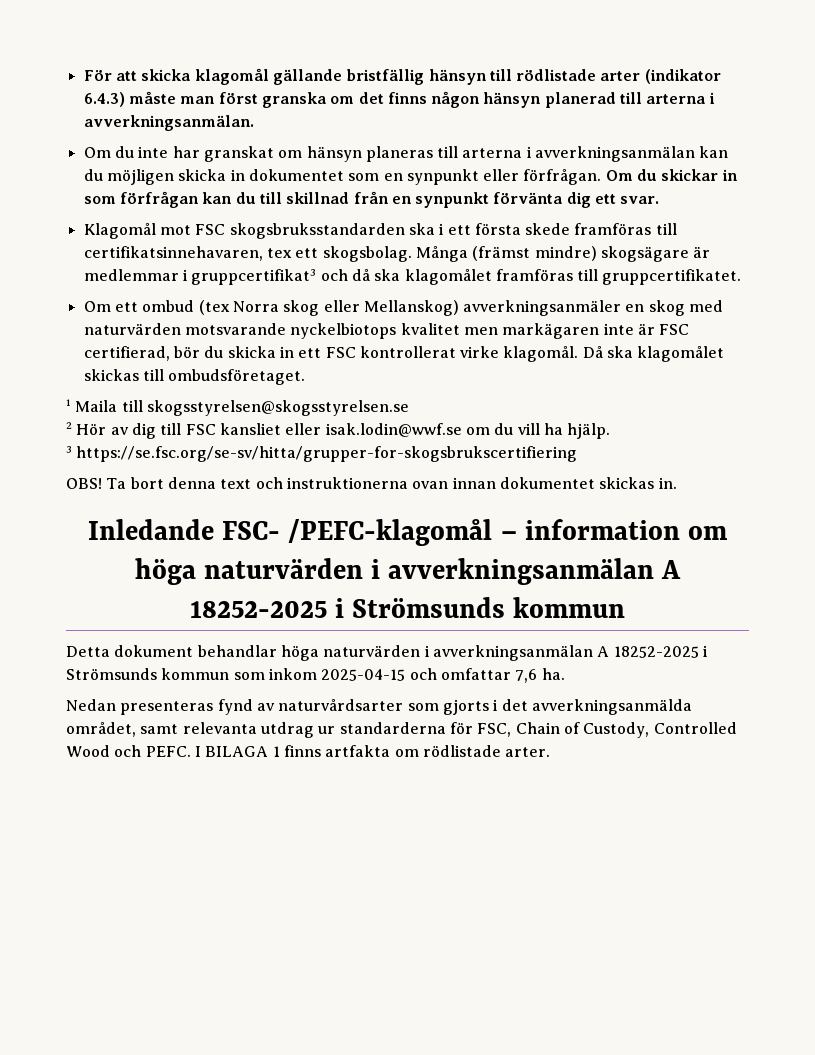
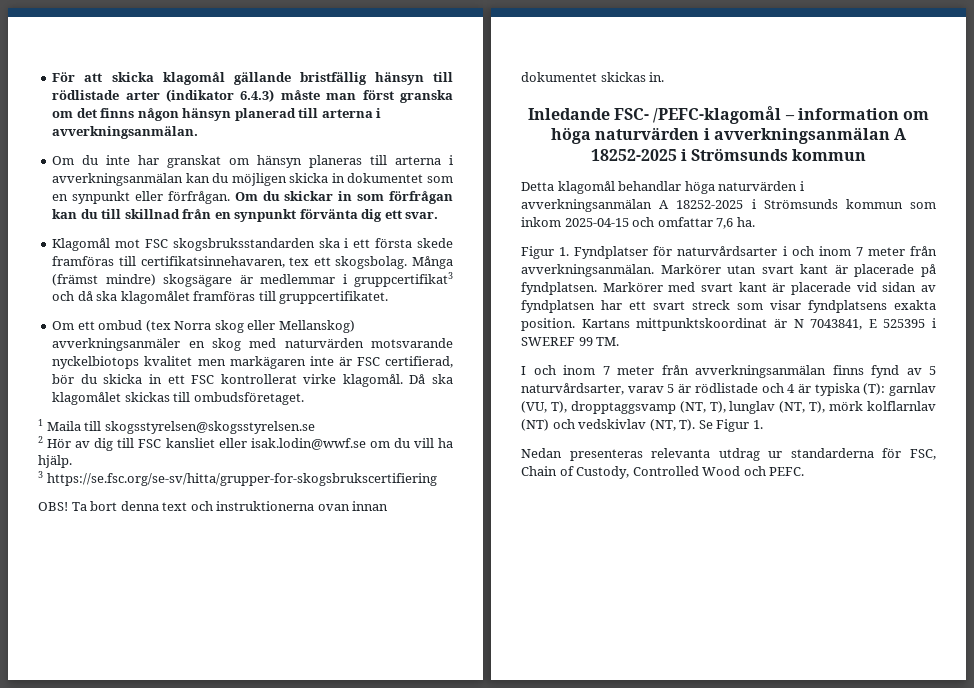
[114,645,194,657] dokument -> [557,181,615,194] klagomål
[66,699,692,715] [66,722,179,737] Nedan presenteras fynd av naturvårdsarter som gjorts i det avverkningsanmälda området, samt -> [521,246,938,259] [521,264,936,277] [521,282,936,295] [521,300,936,313] [521,318,936,331] [521,337,620,346] [521,365,936,378] [521,383,936,396] [521,401,936,414] [521,419,763,432] [521,448,643,461] Figur 1. Fyndplatser för naturvårdsarter i och inom 7 meter från avverkningsanmälan. Markörer utan svart kant är placerade på fyndplatsen. Markörer med svart kant är placerade vid sidan av fyndplatsen har ett svart streck som visar fyndplatsens exakta position. Kartans mittpunktskoordinat är N 7043841, E 525395 i SWEREF 99 TM. // I och inom 7 meter från avverkningsanmälan finns fynd av 5 naturvårdsarter, varav 5 är rödlistade och 4 är typiska (T): garnlav (VU, T), dropptaggsvamp (NT, T), lunglav (NT, T), mörk kolflarnlav (NT) och vedskivlav (NT, T). Se Figur 1. // Nedan presenteras
[194,745,551,757] I BILAGA 1 finns artfakta om rödlistade arter. -> (805, 471) none

